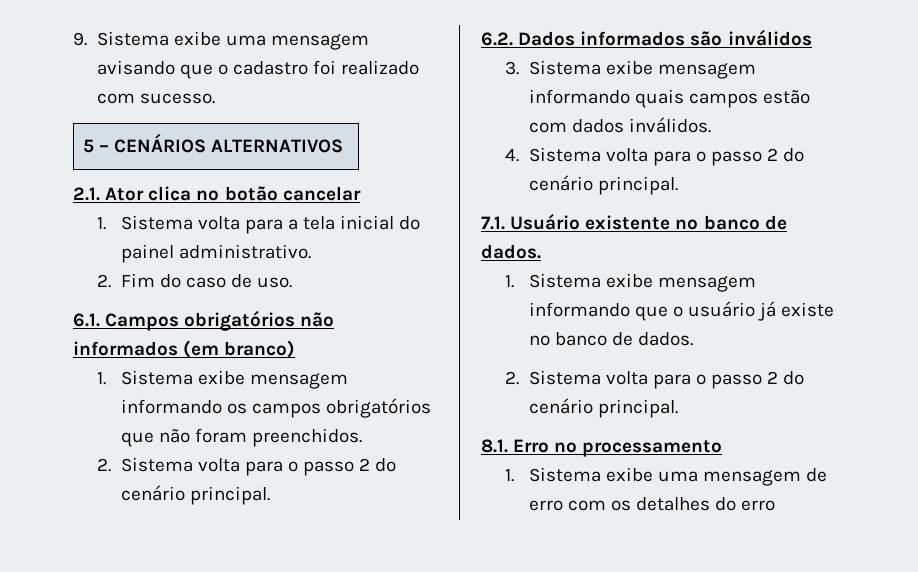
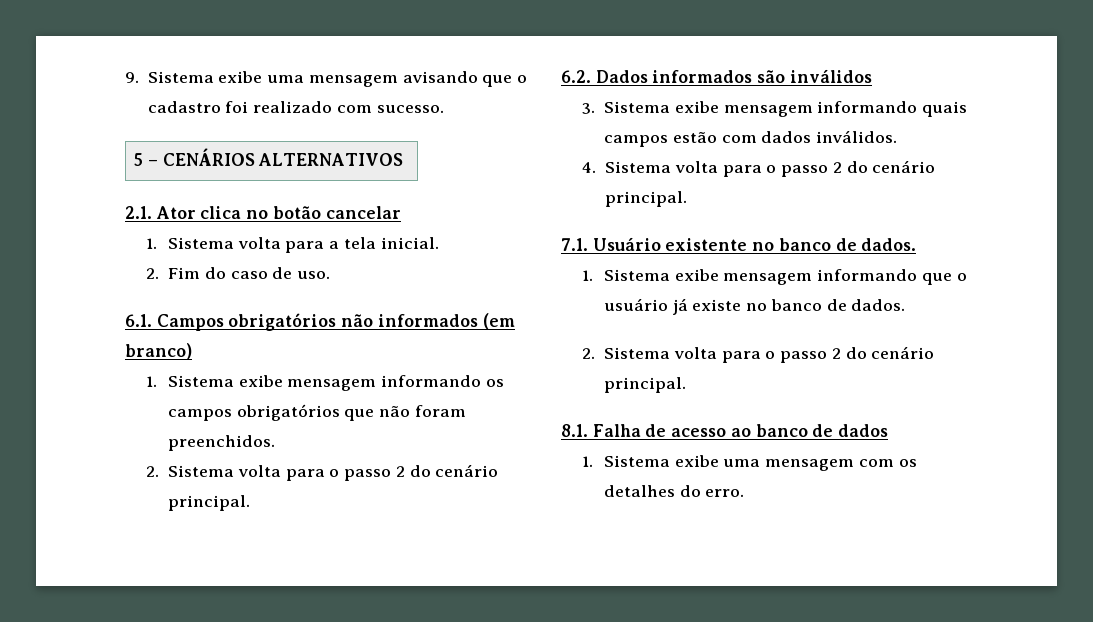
[340,215,421,230] [120,244,311,263] inicial do painel administrativo. -> [380,237,439,249] inicial.
[513,439,723,457] Erro no processamento -> [592,424,889,437] Falha de acesso ao banco de dados
[806,468,828,482] [528,500,563,511] de erro -> (855, 465) none
[741,500,776,511] erro -> [705,489,745,497] erro.

